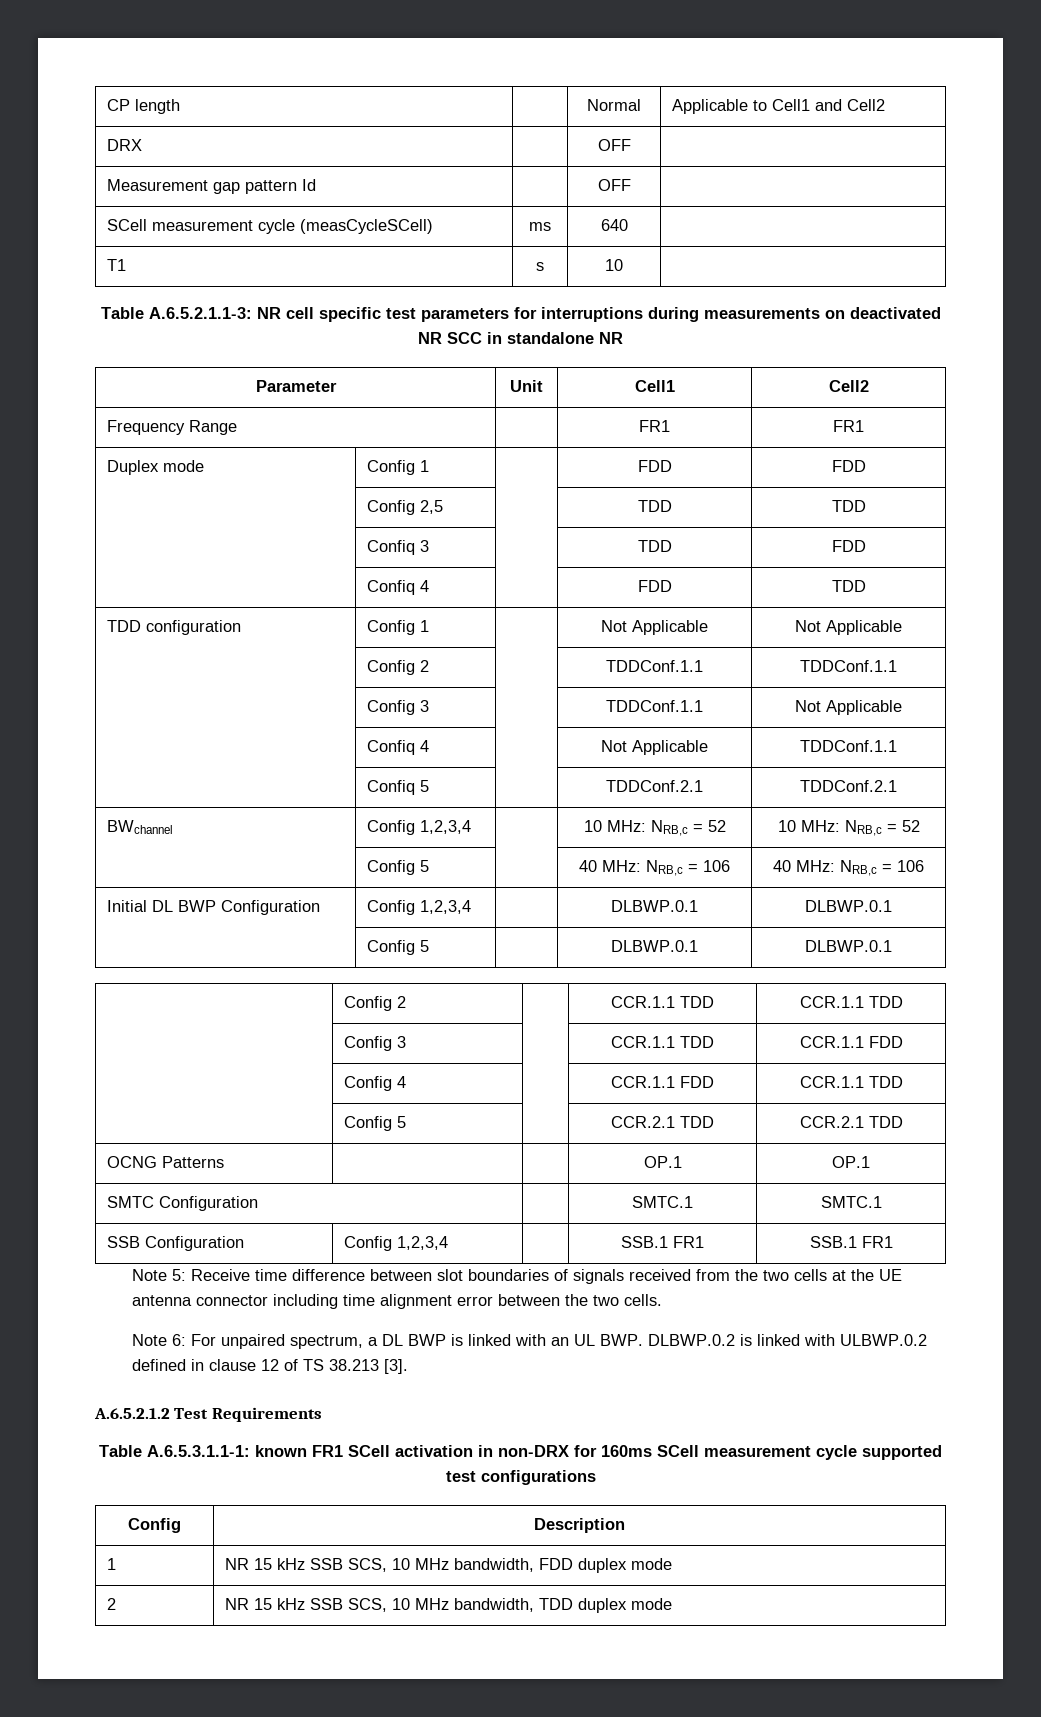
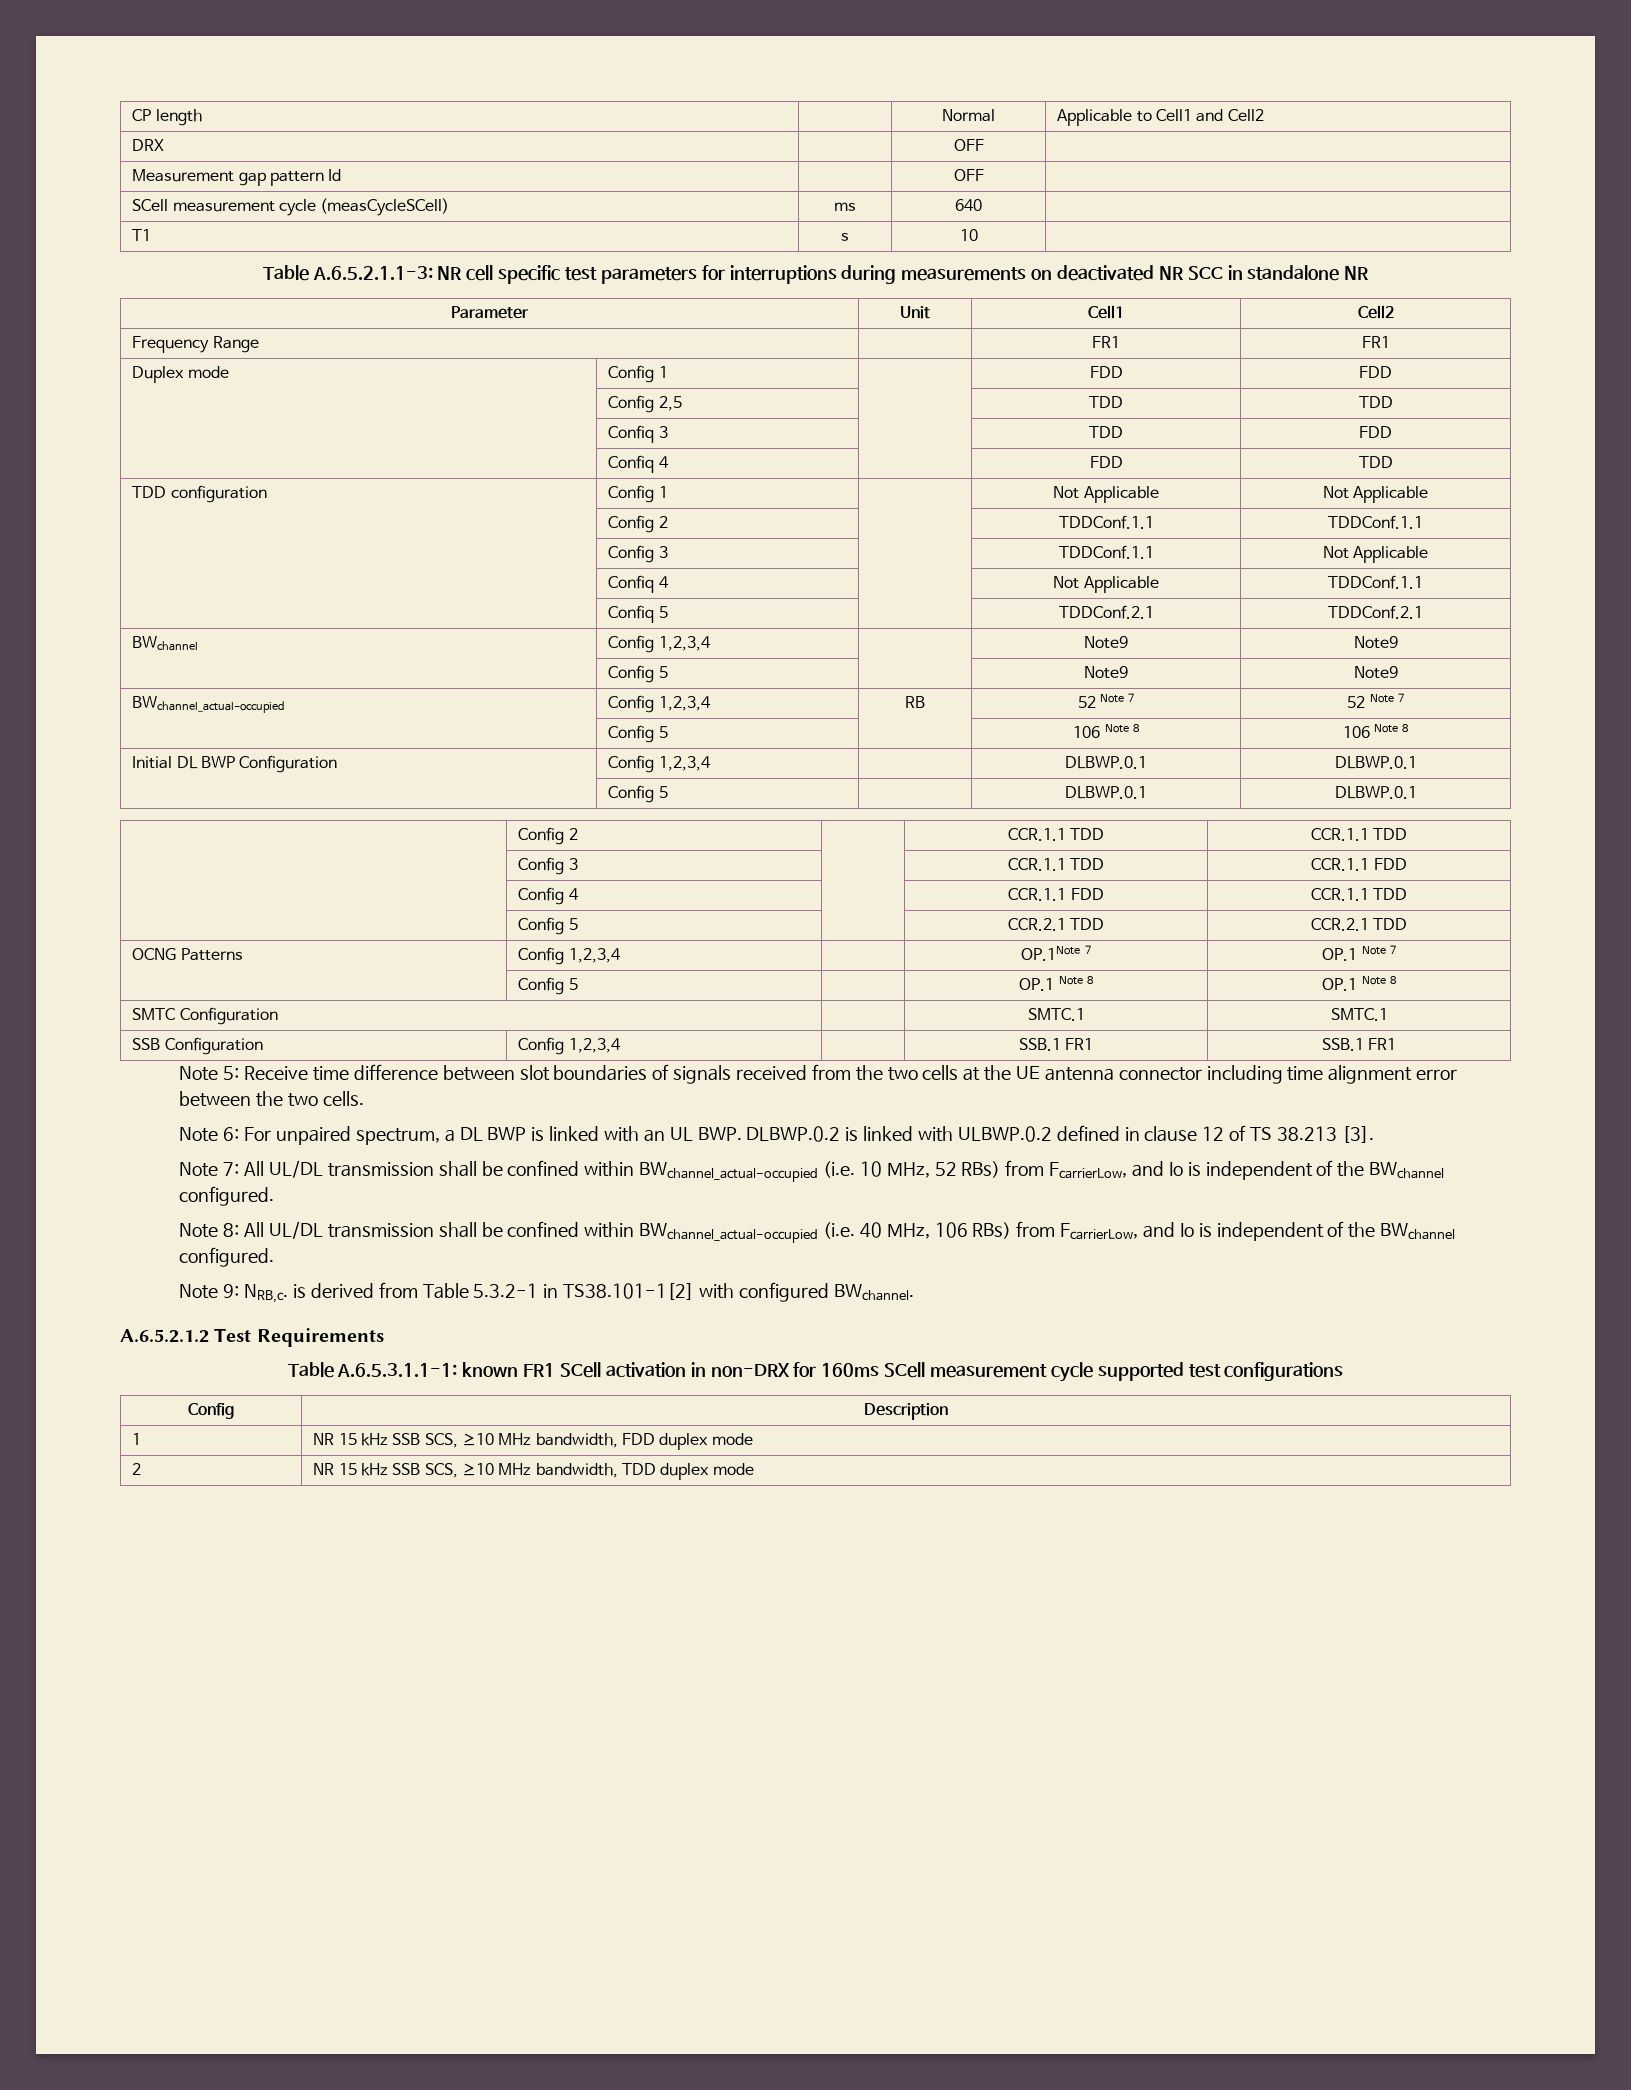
[583,820,726,836] [777,820,920,836] [366,860,429,875] [579,860,730,876] [773,860,924,876] 10 MHz: NRB,c = 52 | 10 MHz: NRB,c = 52 // | Config 5 | | 40 MHz: NRB,c = 106 | 40 MHz: NRB,c = 106 -> [1084,636,1128,649] [1353,636,1398,649] [608,665,668,683] [1084,666,1128,679] [1353,666,1398,679] [132,696,285,713] [608,695,711,713] [905,696,925,708] [1077,693,1135,708] [1347,693,1404,708] [608,725,668,743] [1073,724,1139,738] [1342,724,1409,738] Note9 | Note9 // | Config 5 | | Note9 | Note9 // BWchannel_actual-occupied | Config 1,2,3,4 | RB | 52 Note 7 | 52 Note 7 // | Config 5 | | 106 Note 8 | 106 Note 8
[643,1156,682,1168] [832,1156,870,1168] | | OP.1 | OP.1 -> [518,947,621,965] [1021,945,1091,961] [1322,945,1396,961] [518,977,578,995] [1019,976,1093,991] [1322,976,1396,991] Config 1,2,3,4 | | OP.1Note 7 | OP.1 Note 7 // | Config 5 | | OP.1 Note 8 | OP.1 Note 8
(409, 1366) none -> [179,1160,1445,1182] [179,1186,275,1206] [179,1221,1456,1243] [179,1247,275,1267] [179,1282,914,1303] // Note 7: All UL/DL transmission shall be confined within BWchannel_actual-occupied (i.e. 10 MHz, 52 RBs) from FcarrierLow, and Io is independent of the BWchannel configured. // Note 8: All UL/DL transmission shall be confined within BWchannel_actual-occupied (i.e. 40 MHz, 106 RBs) from FcarrierLow, and Io is independent of the BWchannel configured. // Note 9: NRB,c. is derived from Table 5.3.2-1 in TS38.101-1[2] with configured BWchannel.
[391,1558,410,1570] 10 -> [462,1433,495,1446] ≥10
[391,1598,410,1610] 10 -> [462,1463,495,1476] ≥10

